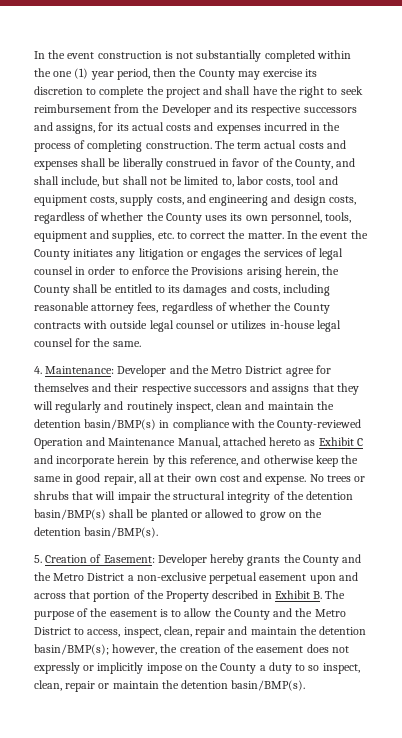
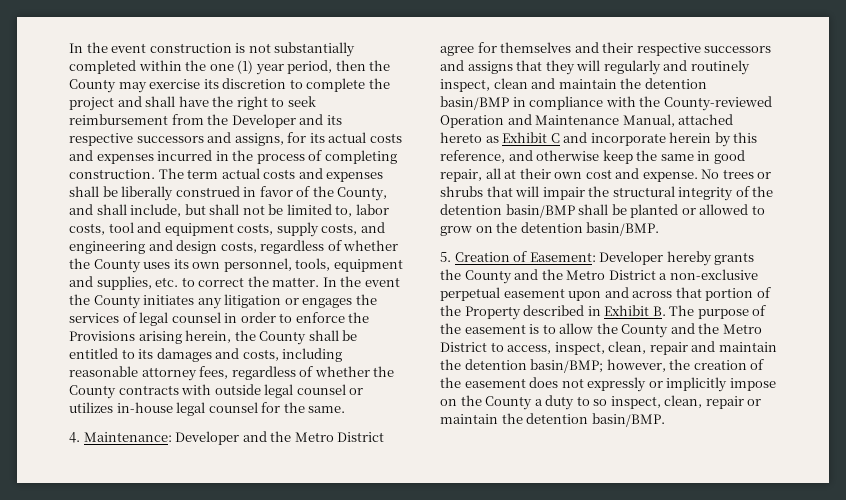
[84,419,157,430] basin/BMP(s) -> [440,96,509,110] basin/BMP
[34,509,106,520] basin/BMP(s) -> [505,204,575,218] basin/BMP
[84,527,159,538] basin/BMP(s). -> [586,222,660,236] basin/BMP.
[34,644,109,655] basin/BMP(s); -> [530,359,604,373] basin/BMP;
[231,680,306,691] basin/BMP(s). -> [591,413,665,427] basin/BMP.

